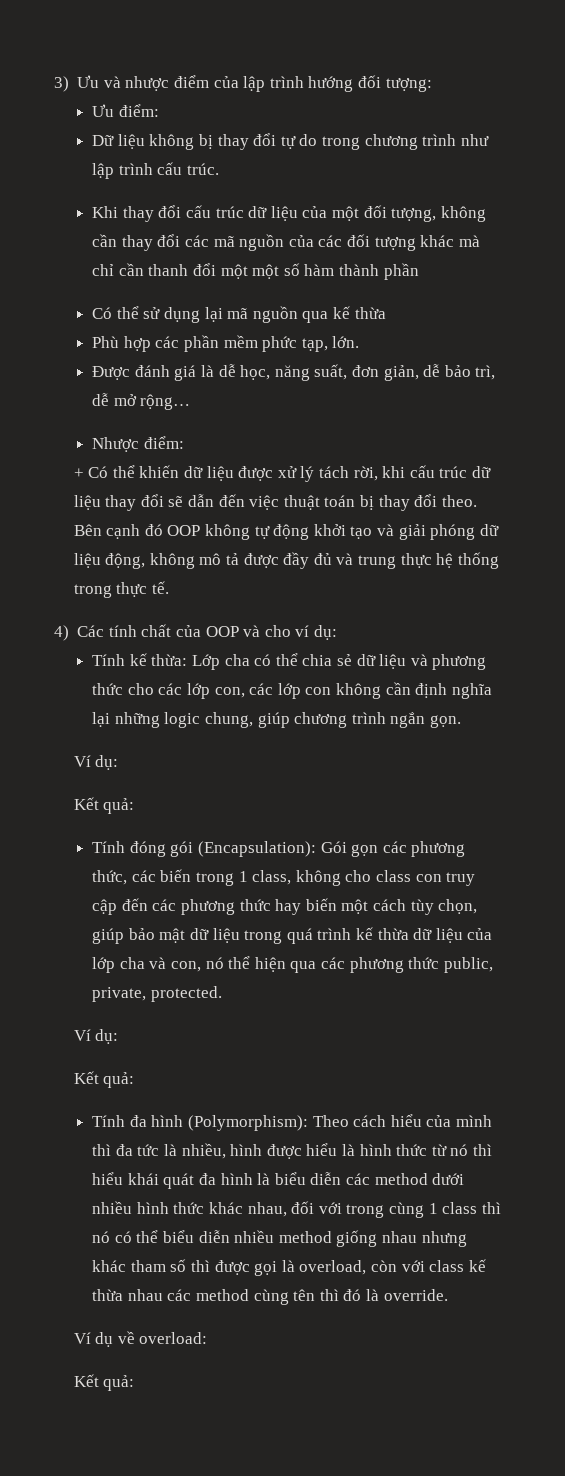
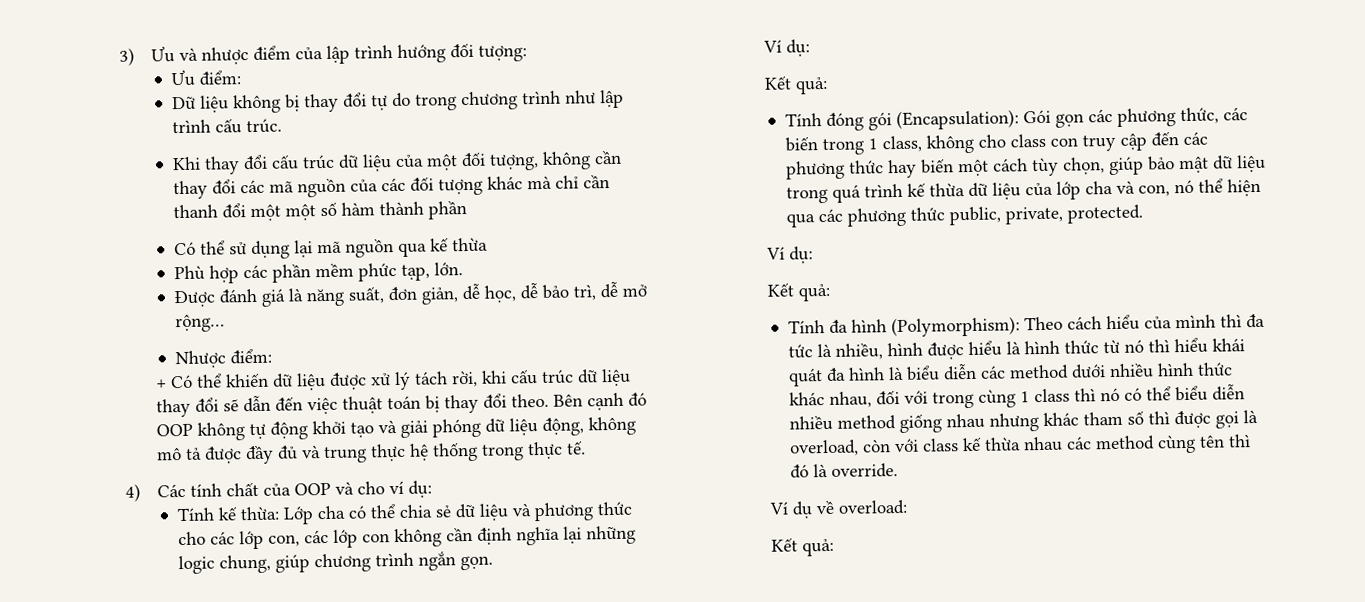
[218,364,271,380] dễ học, -> (303, 295) none
(441, 370) none -> [483,283,538,303] học, dễ

